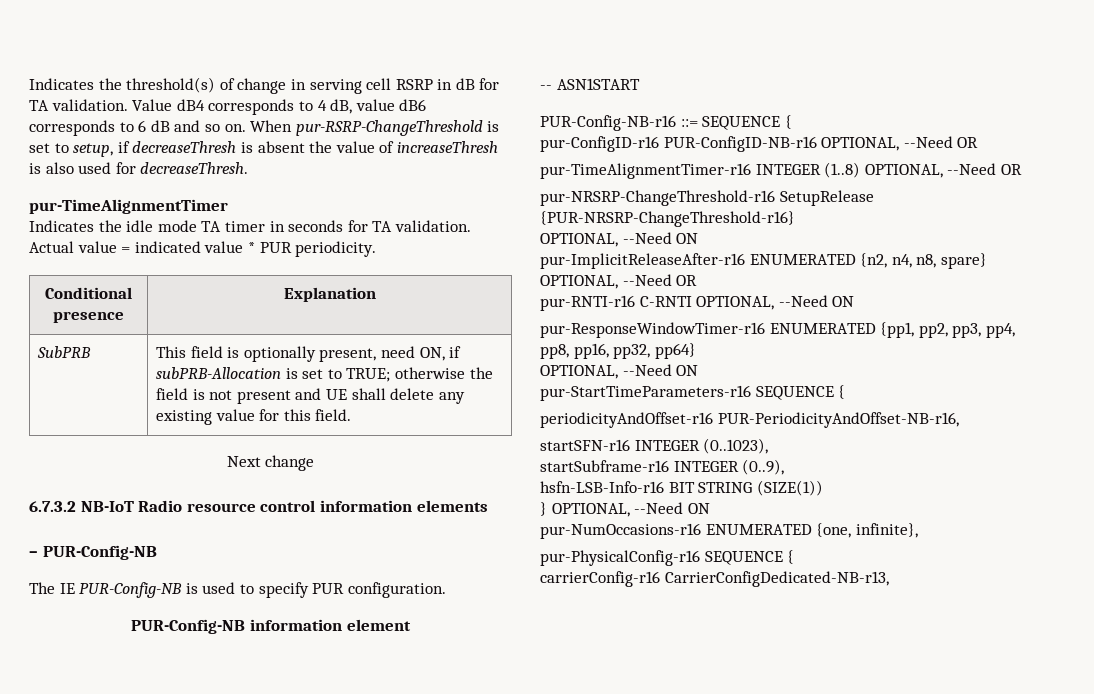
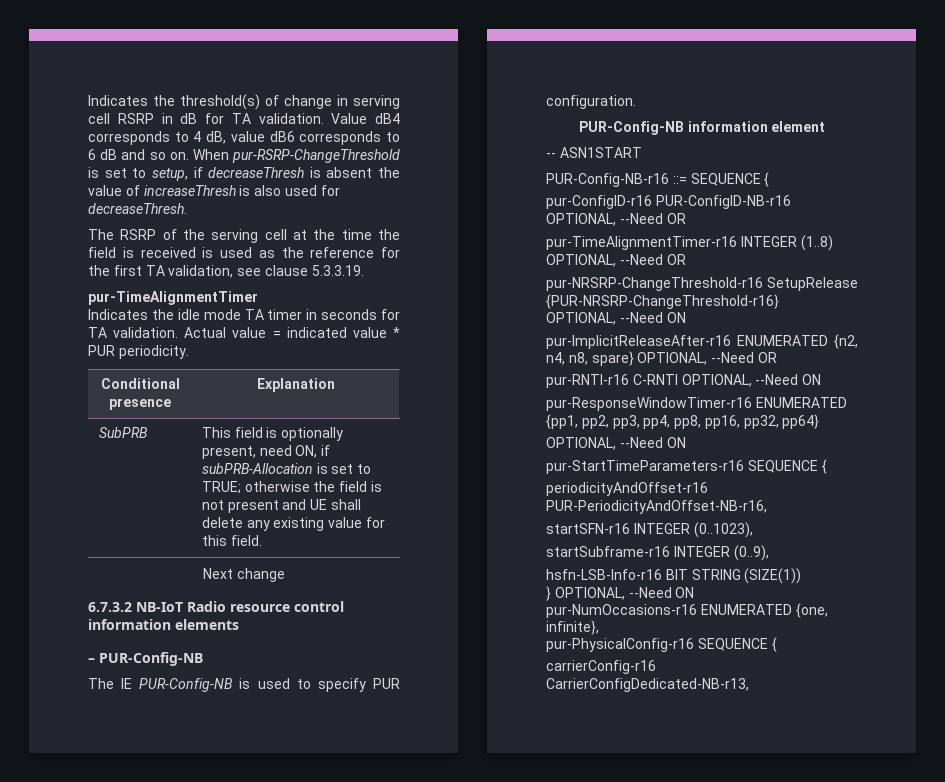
(249, 168) none -> [88,229,401,243] [88,247,400,258] [88,265,364,278] // The RSRP of the serving cell at the time the field is received is used as the reference for the first TA validation, see clause 5.3.3.19.

